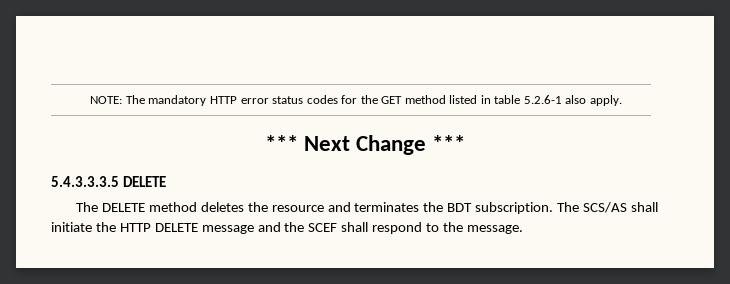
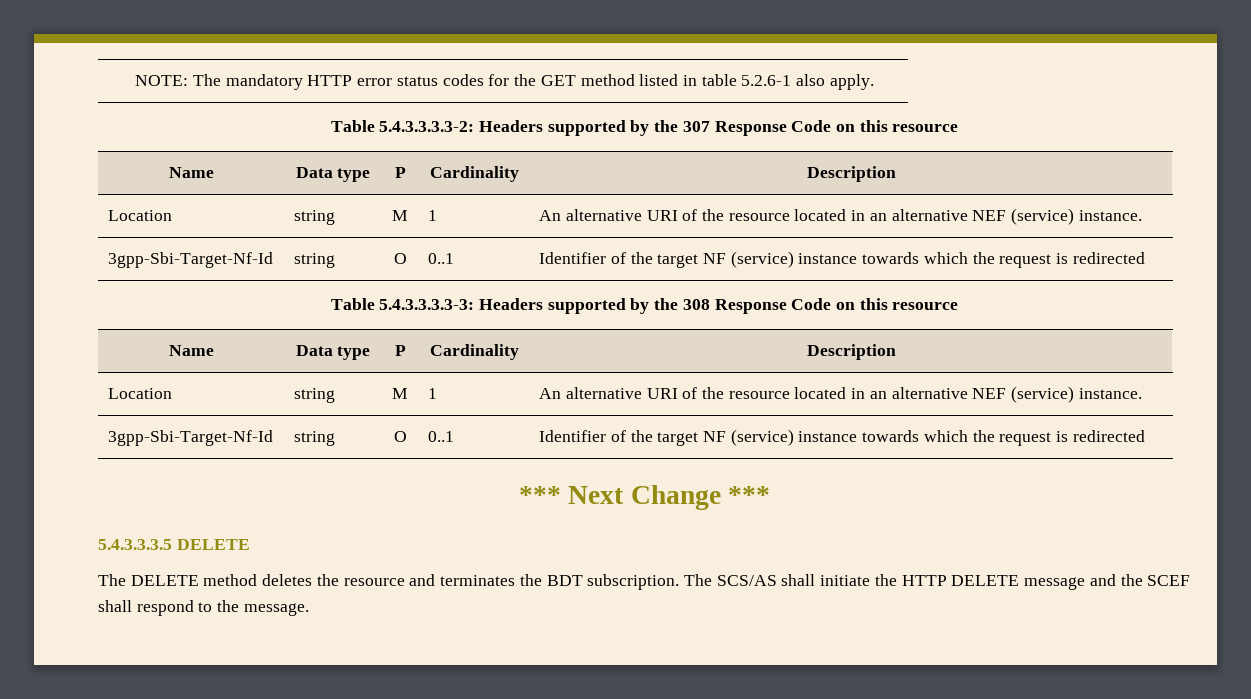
(622, 100) none -> [330,120,959,136] [169,167,214,178] [295,167,371,182] [394,167,406,178] [429,166,519,182] [806,166,896,182] [108,210,173,221] [294,210,336,225] [392,210,408,221] [428,210,438,221] [539,208,1142,225] [108,252,274,268] [294,253,336,268] [393,253,407,264] [428,253,455,264] [539,251,1145,268] [330,298,959,314] [169,345,214,356] [295,345,371,360] [394,345,406,356] [429,344,519,360] [806,344,896,360] [108,388,173,399] [294,388,336,403] [392,388,408,399] [428,388,438,399] [539,386,1142,403] [108,430,274,446] [294,431,336,446] [393,431,407,442] [428,431,455,442] [539,429,1145,446] // Table 5.4.3.3.3.3-2: Headers supported by the 307 Response Code on this resource // Name | Data type | P | Cardinality | Description // Location | string | M | 1 | An alternative URI of the resource located in an alternative NEF (service) instance. // 3gpp-Sbi-Target-Nf-Id | string | O | 0..1 | Identifier of the target NF (service) instance towards which the request is redirected // Table 5.4.3.3.3.3-3: Headers supported by the 308 Response Code on this resource // Name | Data type | P | Cardinality | Description // Location | string | M | 1 | An alternative URI of the resource located in an alternative NEF (service) instance. // 3gpp-Sbi-Target-Nf-Id | string | O | 0..1 | Identifier of the target NF (service) instance towards which the request is redirected

